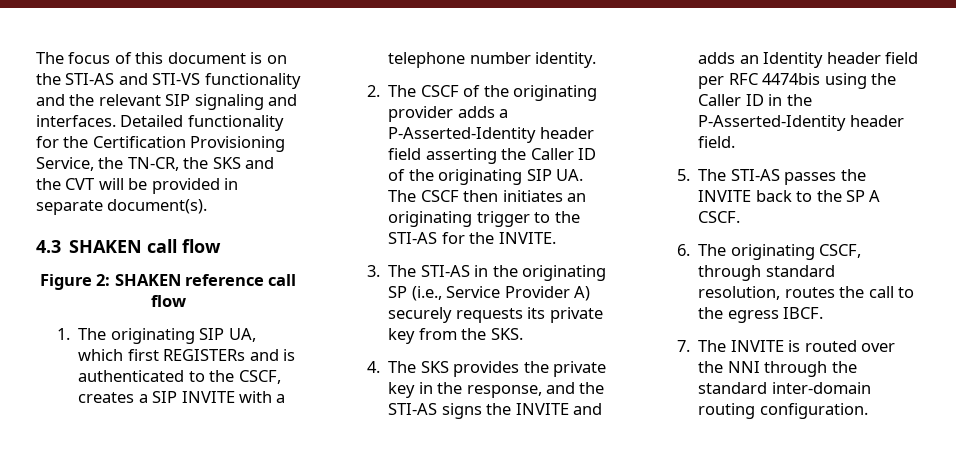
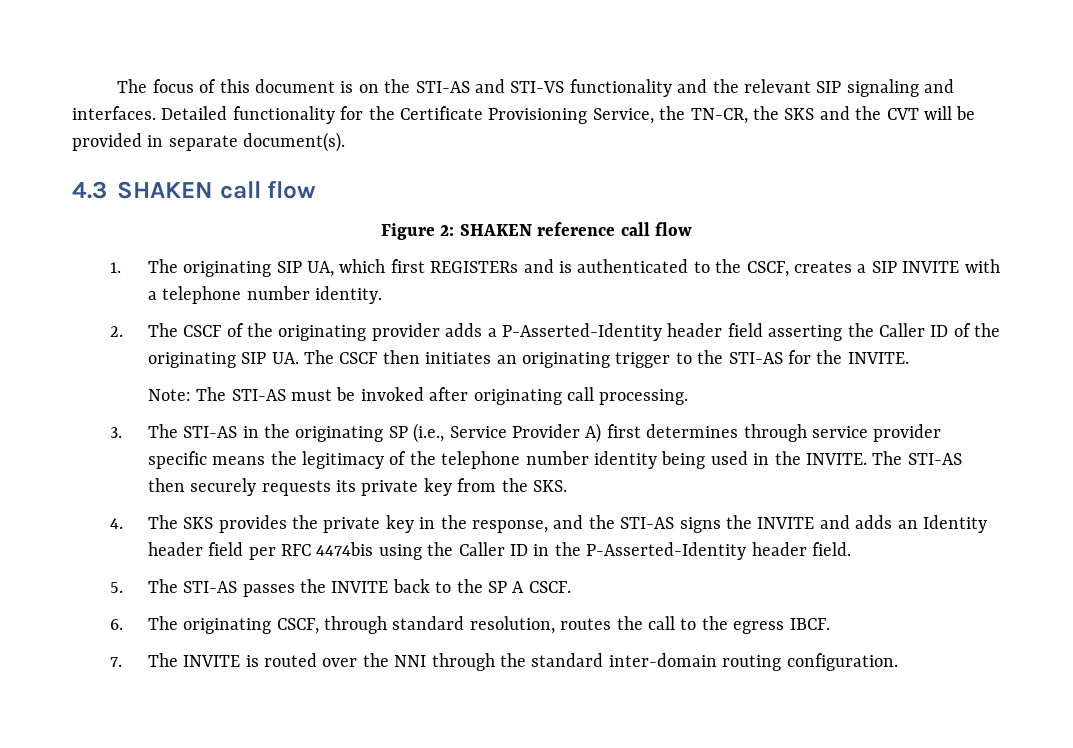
[92,136,186,148] Certification -> [399,106,483,120] Certificate
(556, 238) none -> [147,387,689,405] // Note: The STI-AS must be invoked after originating call processing.
(590, 293) none -> [606,424,942,442] [147,451,962,469] [147,478,185,492] first determines through service provider specific means the legitimacy of the telephone number identity being used in the INVITE. The STI-AS then

